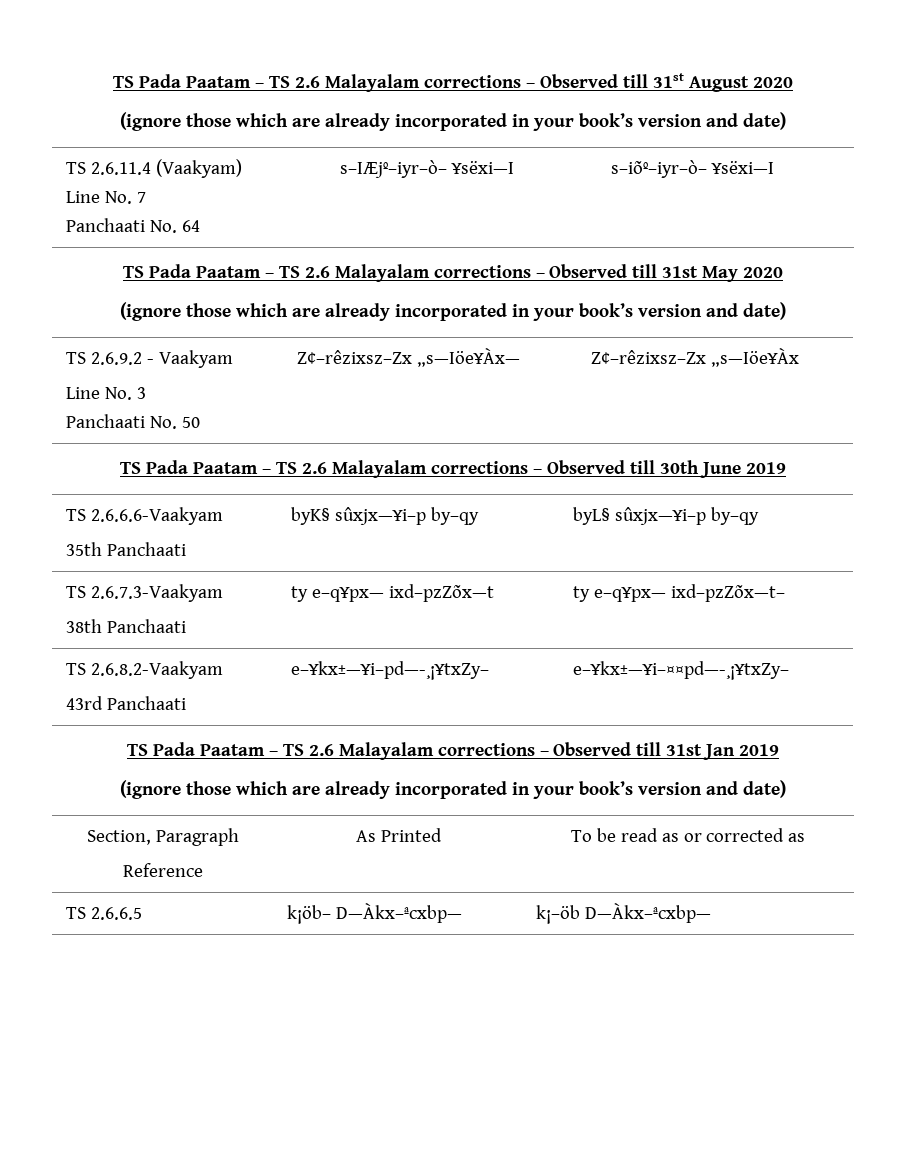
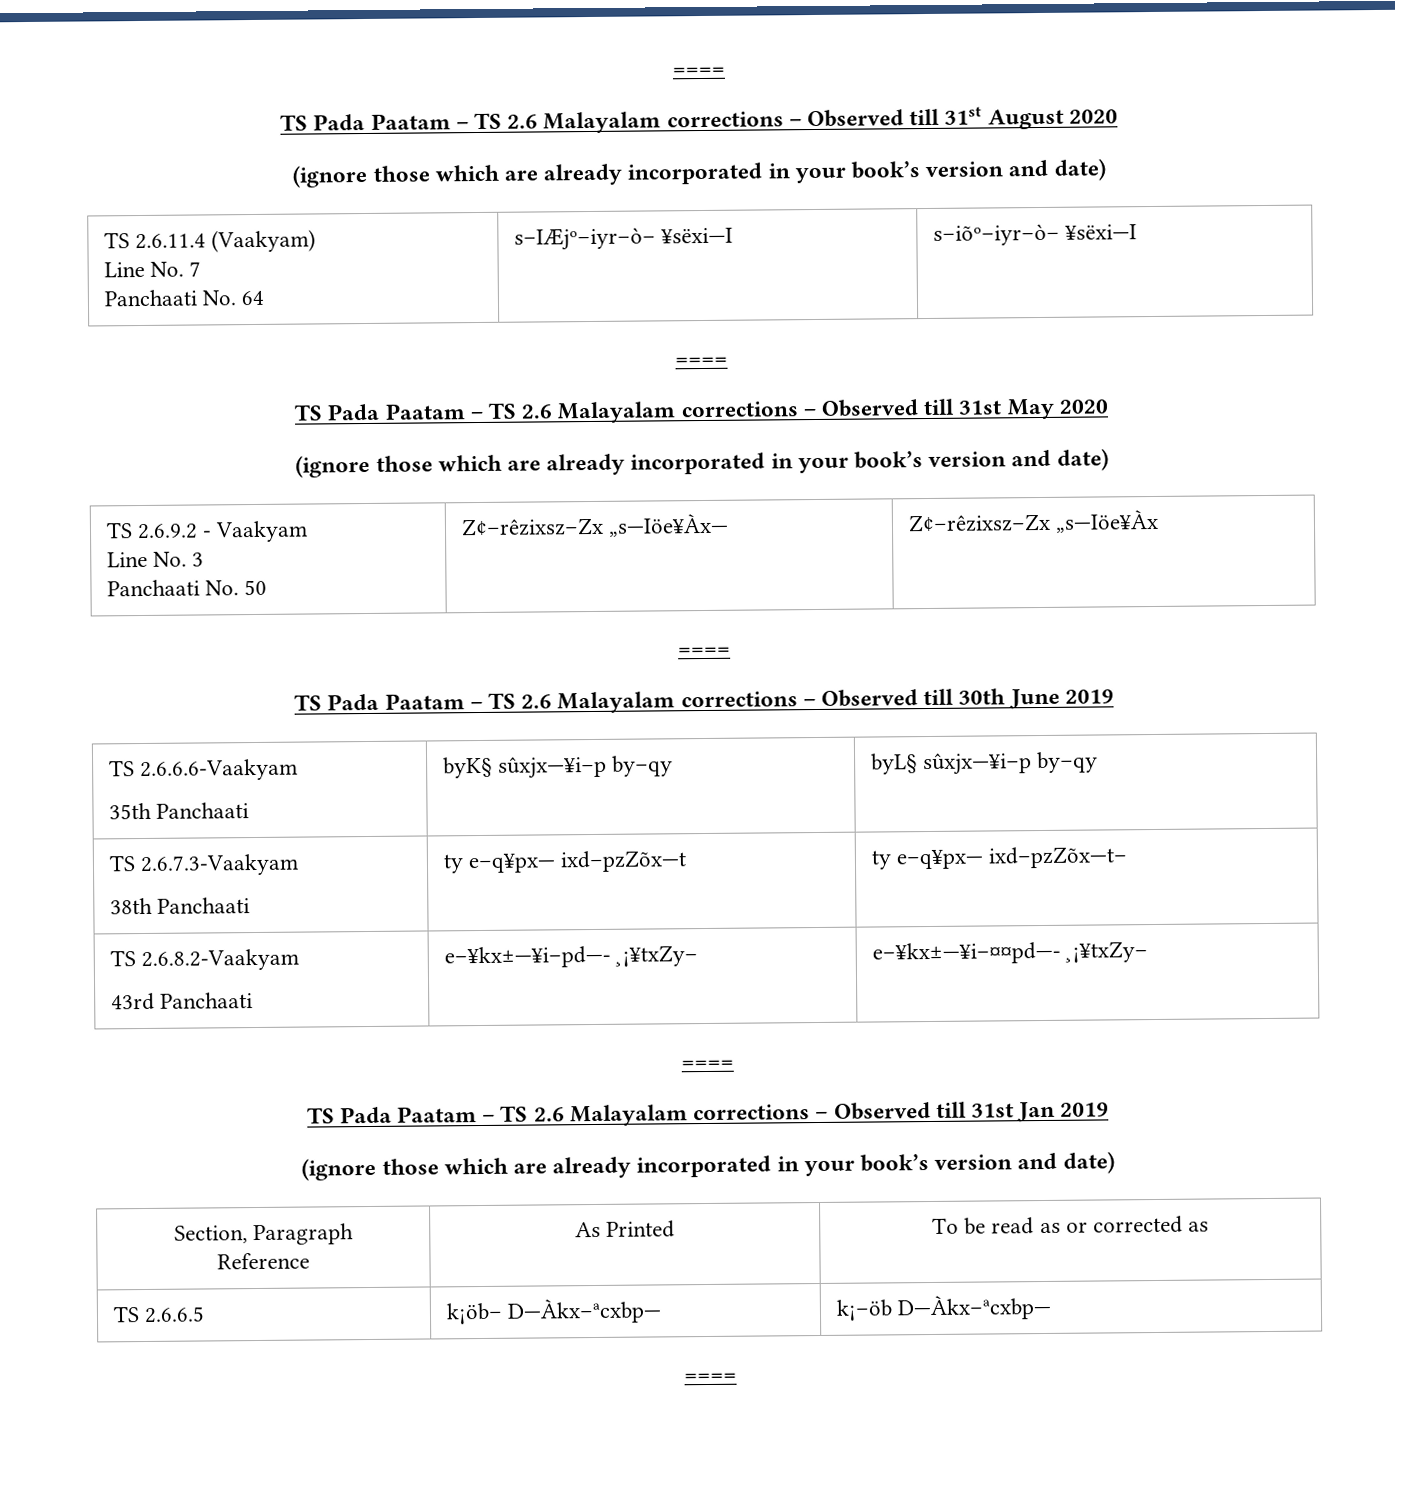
(113, 82) none -> [671,66,725,76] ==== //
(775, 167) none -> [674,356,728,366] // ====
(800, 357) none -> [677,646,731,656] // ====
(790, 670) none -> [680,1059,734,1069] // ====
(712, 913) none -> [683,1372,737,1382] // ====

